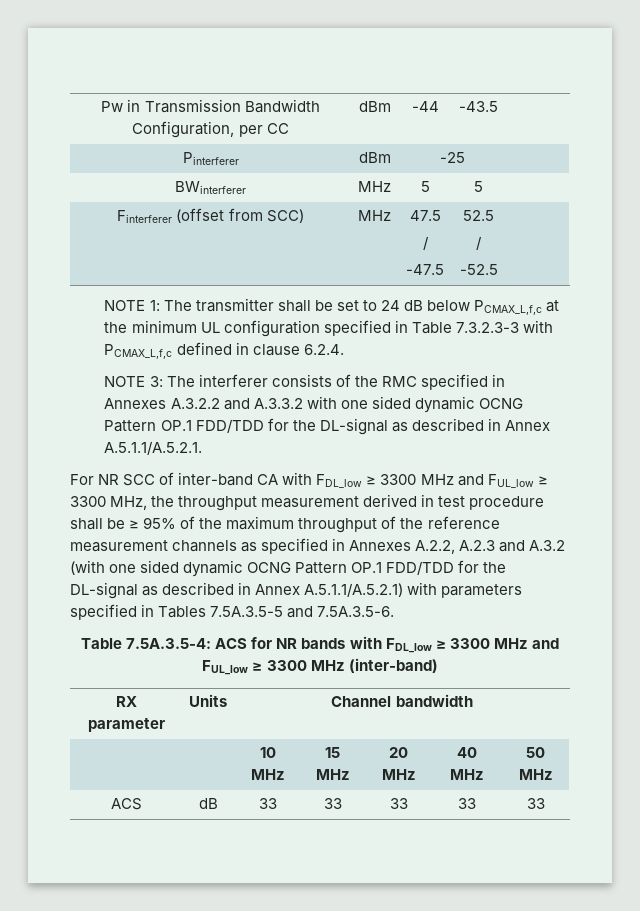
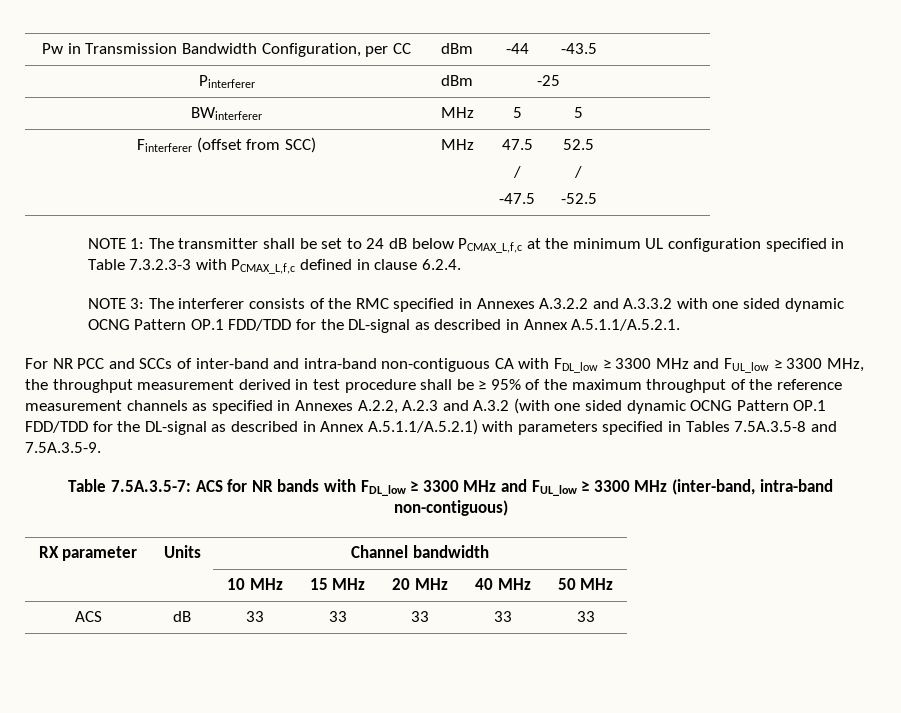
[123,472,254,486] SCC of inter-band -> [77,358,491,372] PCC and SCCs of inter-band and intra-band non-contiguous
[210,606,395,618] [81,638,212,649] 7.5A.3.5-5 and 7.5A.3.5-6. // Table 7.5A.3.5-4: -> [734,421,837,432] [25,442,101,453] [68,479,192,492] 7.5A.3.5-8 and 7.5A.3.5-9. // Table 7.5A.3.5-7:
[348,658,438,673] (inter-band) -> [671,479,833,495] [393,500,508,516] (inter-band, intra-band non-contiguous)

